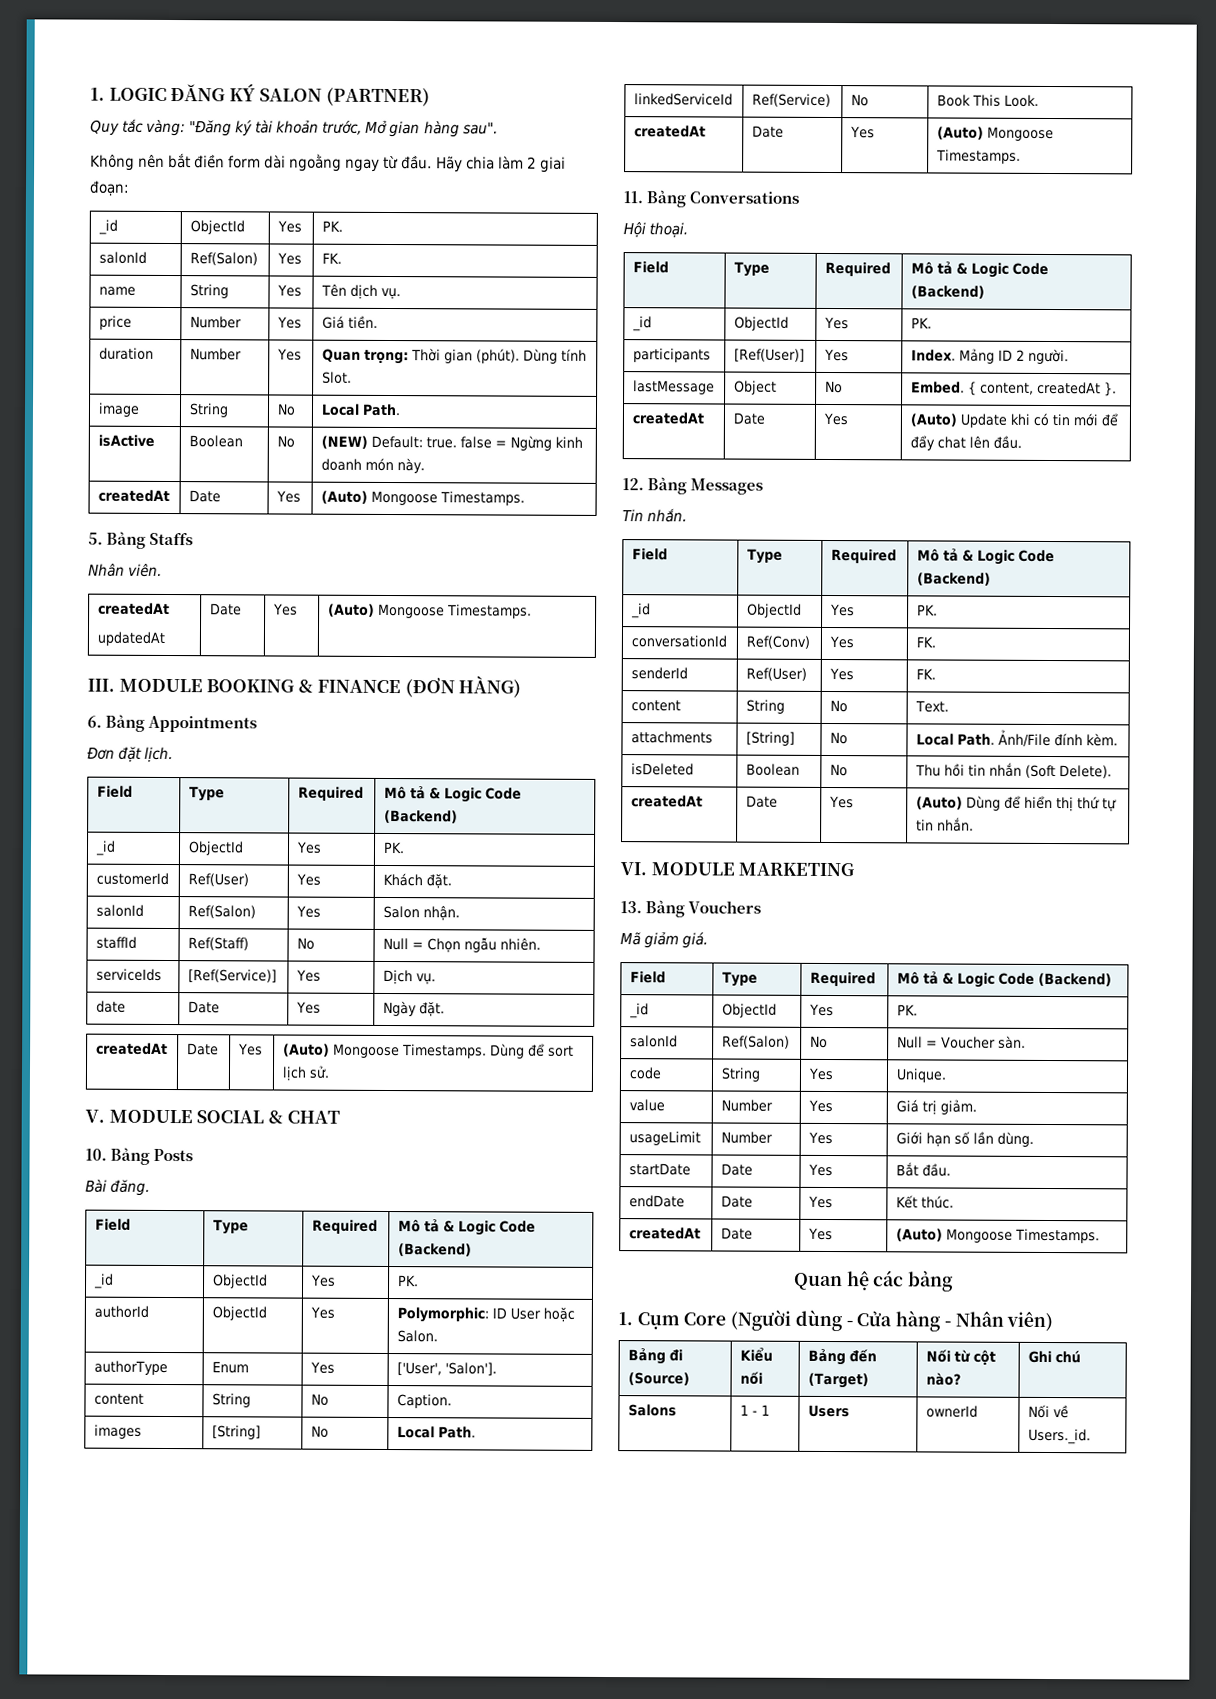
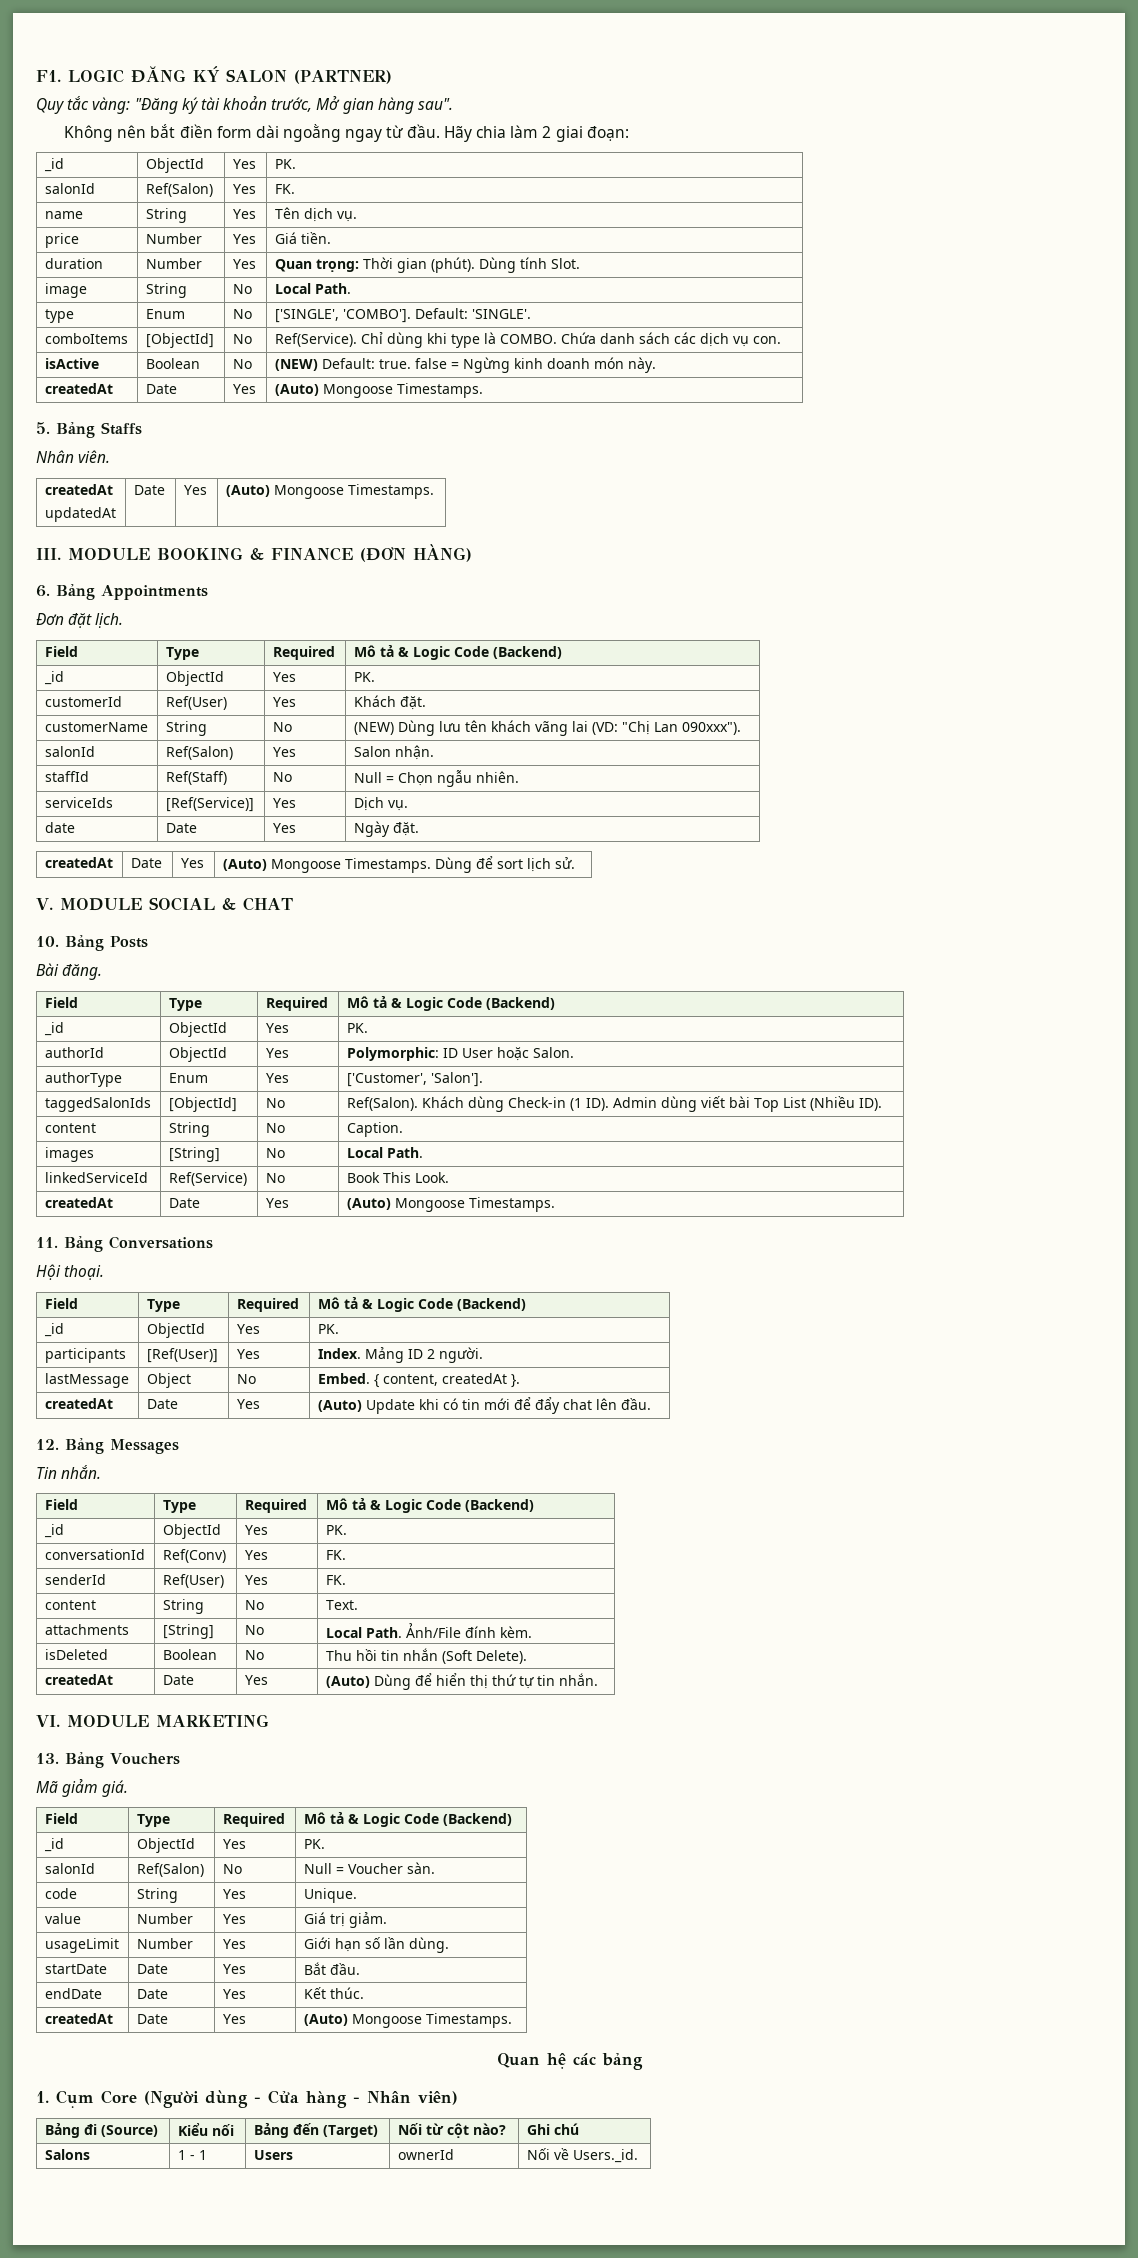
[90,87,105,101] 1. -> [36,70,61,82] F1.
(401, 410) none -> [44,309,74,323] [145,309,185,319] [232,309,252,319] [274,308,531,323] [44,333,128,344] [145,333,214,348] [232,334,252,344] [274,332,781,348] // type | Enum | No | ['SINGLE', 'COMBO']. Default: 'SINGLE'. // comboItems | [ObjectId] | No | Ref(Service). Chỉ dùng khi type là COMBO. Chứa danh sách các dịch vụ con.
(452, 881) none -> [44,722,148,732] [165,721,207,736] [272,722,292,732] [353,720,741,736] // customerName | String | No | (NEW) Dùng lưu tên khách vãng lai (VD: "Chị Lan 090xxx").
[396,1362,442,1376] ['User', -> [346,1073,427,1087] ['Customer',
(497, 1369) none -> [44,1097,151,1112] [168,1097,237,1112] [265,1098,285,1108] [346,1096,882,1112] // taggedSalonIds | [ObjectId] | No | Ref(Salon). Khách dùng Check-in (1 ID). Admin dùng viết bài Top List (Nhiều ID).

